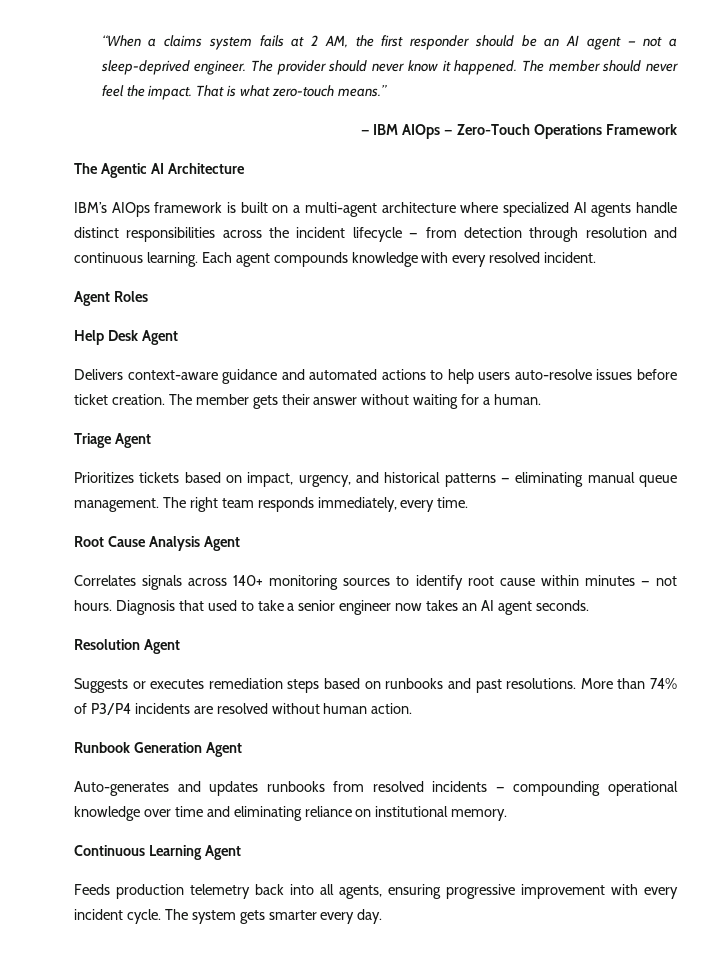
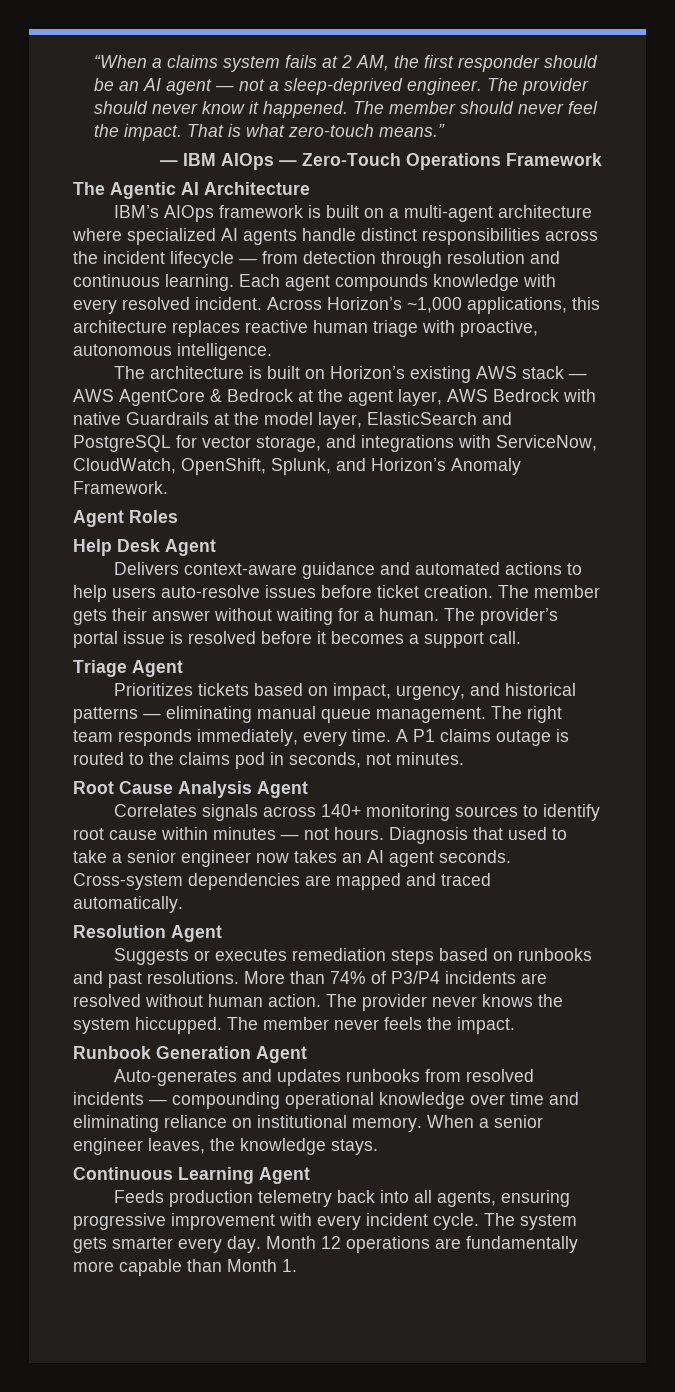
(597, 257) none -> [267,297,600,314] [73,320,538,337] [73,343,272,360] [114,366,588,383] [73,389,596,406] [73,412,512,429] [73,435,597,452] [73,458,521,475] [73,481,168,494] Across Horizon’s ~1,000 applications, this architecture replaces reactive human triage with proactive, autonomous intelligence. // The architecture is built on Horizon’s existing AWS stack — AWS AgentCore & Bedrock at the agent layer, AWS Bedrock with native Guardrails at the model layer, ElasticSearch and PostgreSQL for vector storage, and integrations with ServiceNow, CloudWatch, OpenShift, Splunk, and Horizon’s Anomaly Framework.
(542, 399) none -> [444,608,558,625] [73,631,521,648] The provider’s portal issue is resolved before it becomes a support call.
(469, 502) none -> [396,729,569,746] [73,752,464,769] A P1 claims outage is routed to the claims pod in seconds, not minutes.
(589, 605) none -> [73,873,491,890] [73,896,183,913] Cross-system dependencies are mapped and traced automatically.
(413, 708) none -> [326,994,563,1011] [73,1017,515,1034] The provider never knows the system hiccupped. The member never feels the impact.
(508, 815) none -> [427,1115,543,1128] [73,1138,378,1155] When a senior engineer leaves, the knowledge stays.
(383, 916) none -> [266,1236,578,1253] [73,1259,297,1276] Month 12 operations are fundamentally more capable than Month 1.

